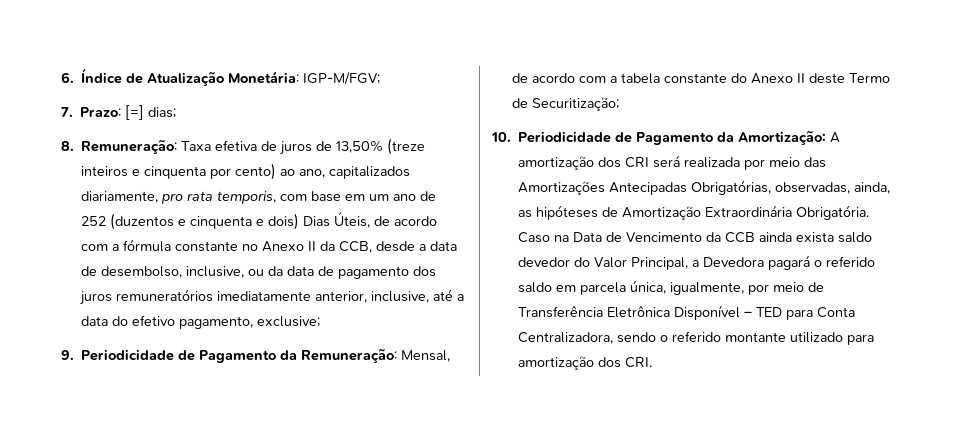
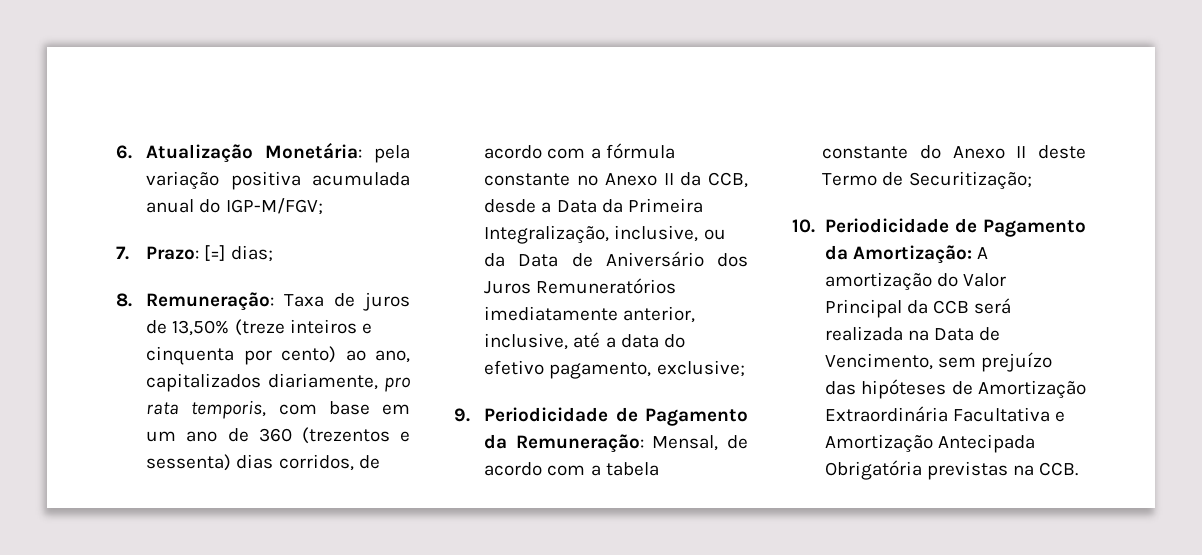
[81,68,300,86] Índice de Atualização Monetária: -> [146,143,410,163] [146,171,410,190] [146,199,221,213] Atualização Monetária: pela variação positiva acumulada anual do
[215,140,258,151] efetiva -> (325, 300) none
[81,211,371,230] 252 (duzentos e cinquenta e dois) Dias Úteis, -> [258,427,410,444] [146,454,354,471] 360 (trezentos e sessenta) dias corridos,
[430,241,458,251] [81,266,437,279] [80,289,214,305] data de desembolso, inclusive, ou da data de pagamento dos juros remuneratórios -> [556,198,703,213] [484,225,726,244] [484,251,748,267] [484,278,677,294] Data da Primeira Integralização, inclusive, ou da Data de Aniversário dos Juros Remuneratórios
[598,155,827,170] [518,180,891,195] [518,205,870,220] [518,232,873,243] [518,255,876,270] [518,280,825,295] [518,305,856,320] [518,331,875,345] [518,356,653,370] dos CRI será realizada por meio das Amortizações Antecipadas Obrigatórias, observadas, ainda, as hipóteses de Amortização Extraordinária Obrigatória. Caso na Data de Vencimento da CCB ainda exista saldo devedor do Valor Principal, a Devedora pagará o referido saldo em parcela única, igualmente, por meio de Transferência Eletrônica Disponível – TED para Conta Centralizadora, sendo o referido montante utilizado para amortização dos CRI. -> [936,273,1006,287] [824,298,1011,318] [824,326,1000,341] [824,352,1052,372] [824,379,1086,399] [824,406,1065,422] [824,434,1035,453] [824,460,1078,480] do Valor Principal da CCB será realizada na Data de Vencimento, sem prejuízo das hipóteses de Amortização Extraordinária Facultativa e Amortização Antecipada Obrigatória previstas na CCB.

